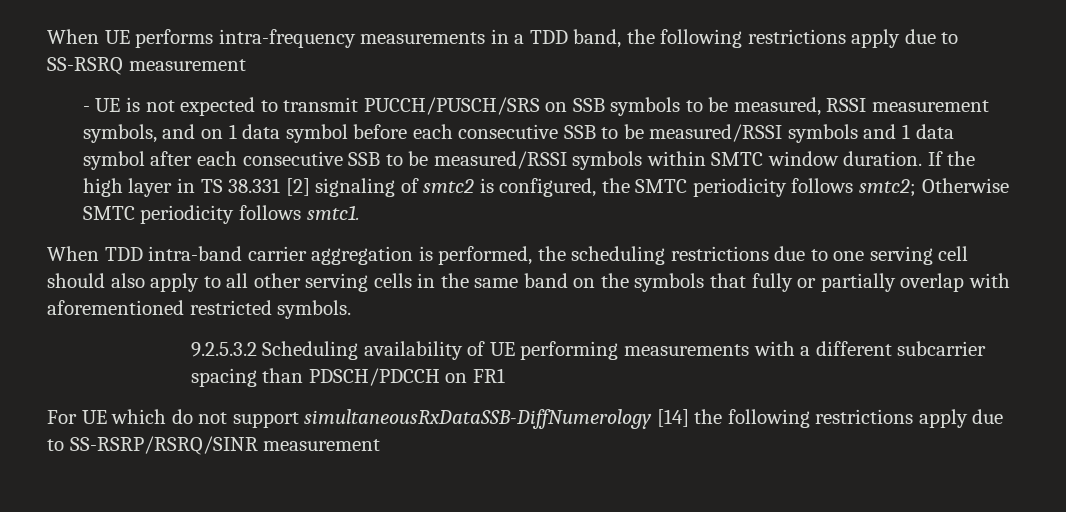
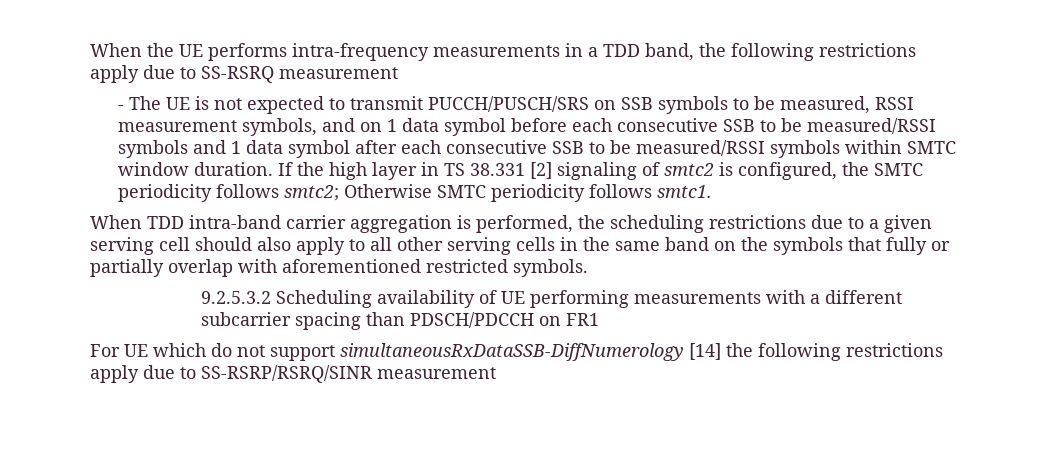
[47,29,99,44] When -> [90,43,174,57] When the
(90, 109) none -> [128,96,161,110] The
[833,251,865,261] one -> [869,215,932,233] a given

